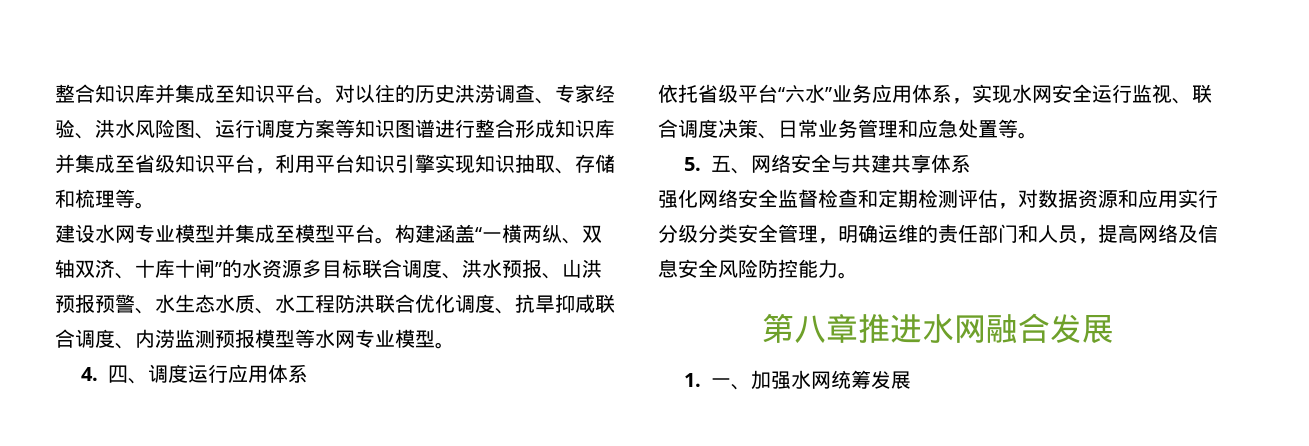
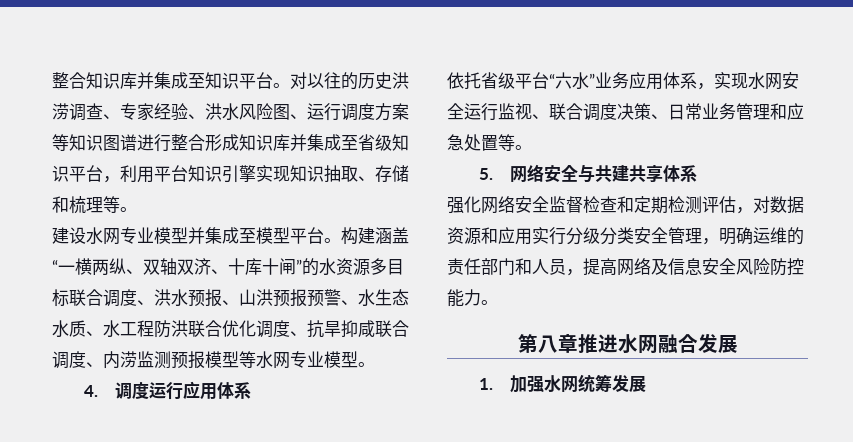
[107,365,148,384] 四、 -> (98, 391) none
[710,155,751,174] 五、 -> (493, 174) none
[710,378,751,390] 一、 -> (493, 384) none

